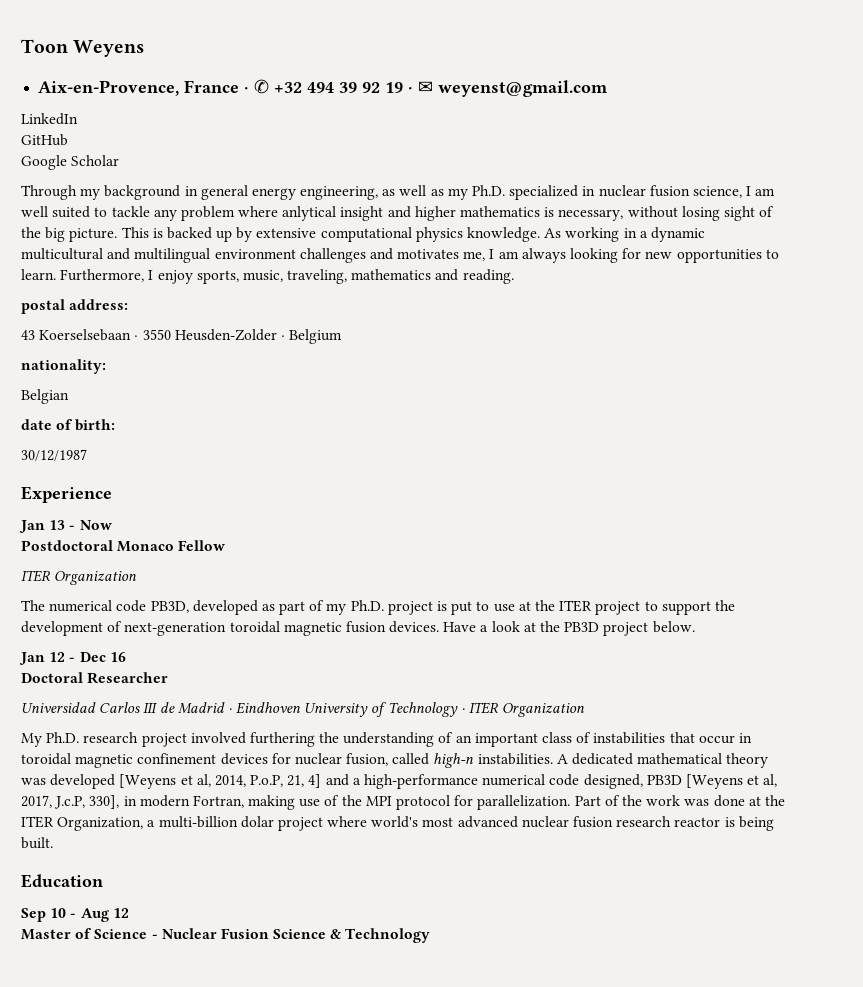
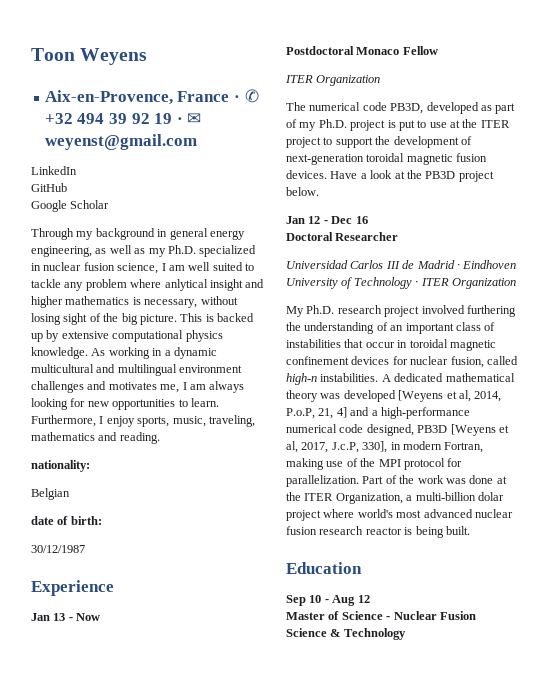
[21,299,129,314] [21,329,343,344] // postal address: // 43 Koerselsebaan · 3550 Heusden-Zolder · Belgium -> (160, 438) none

